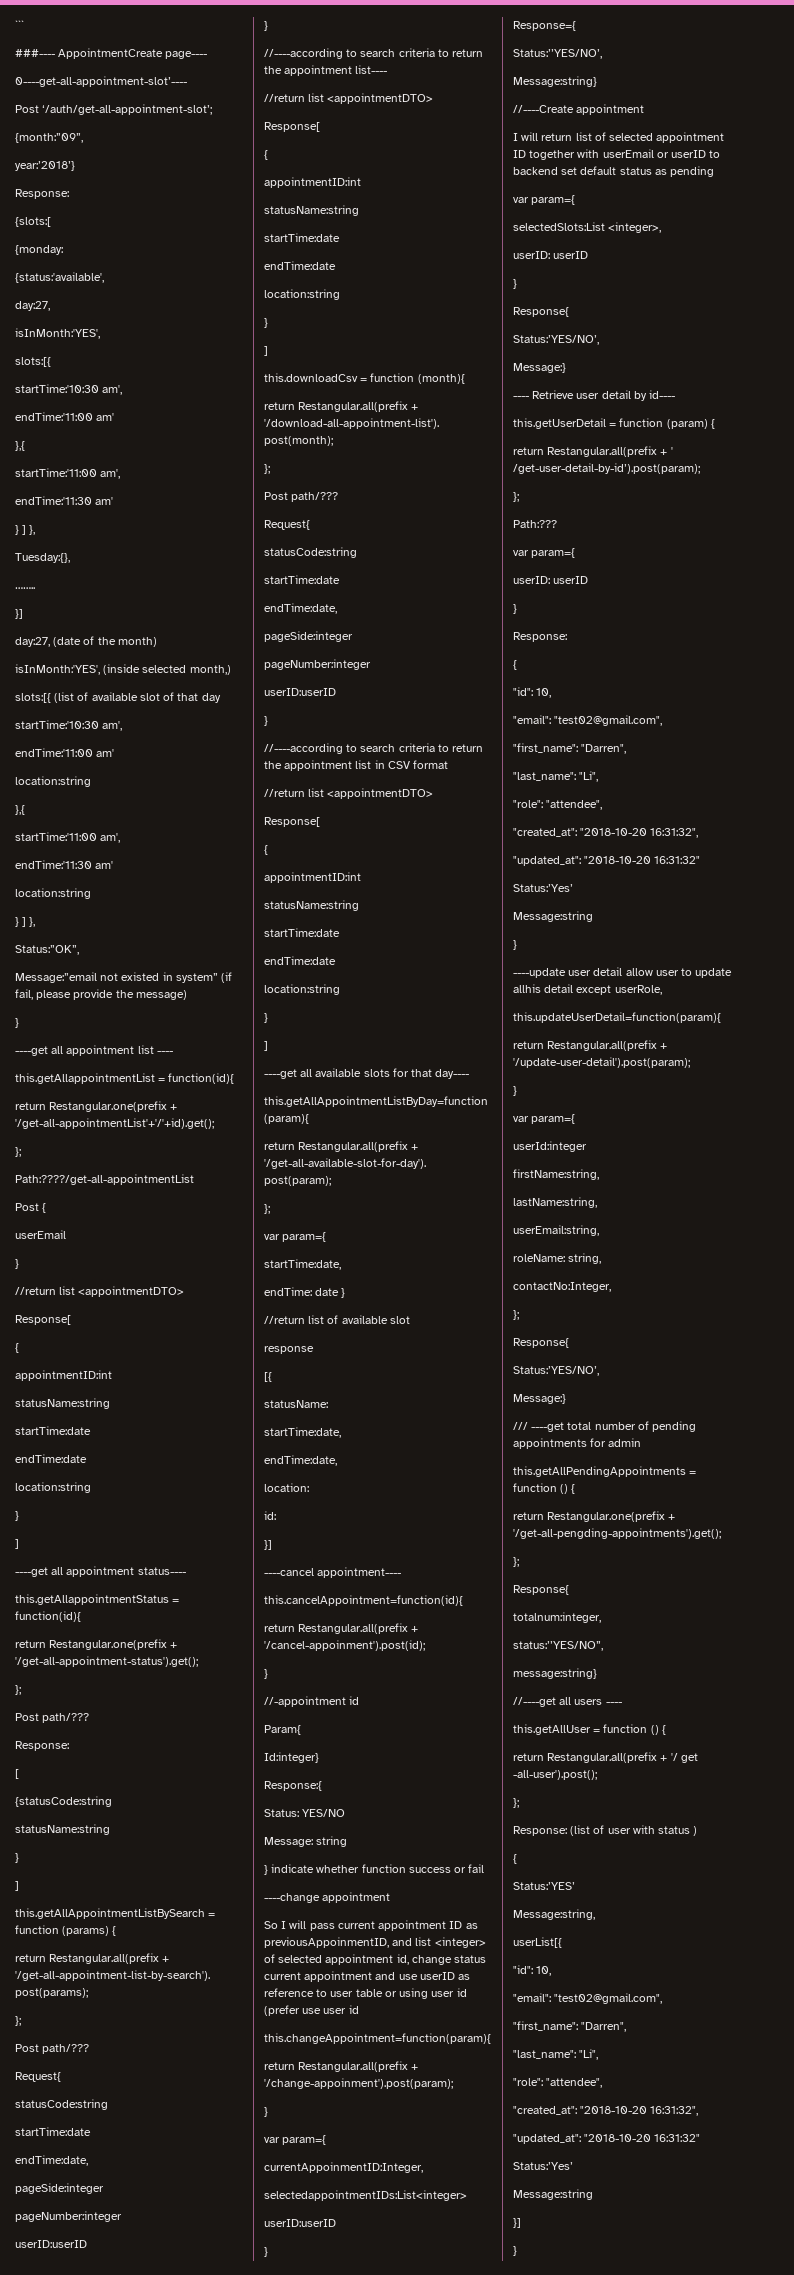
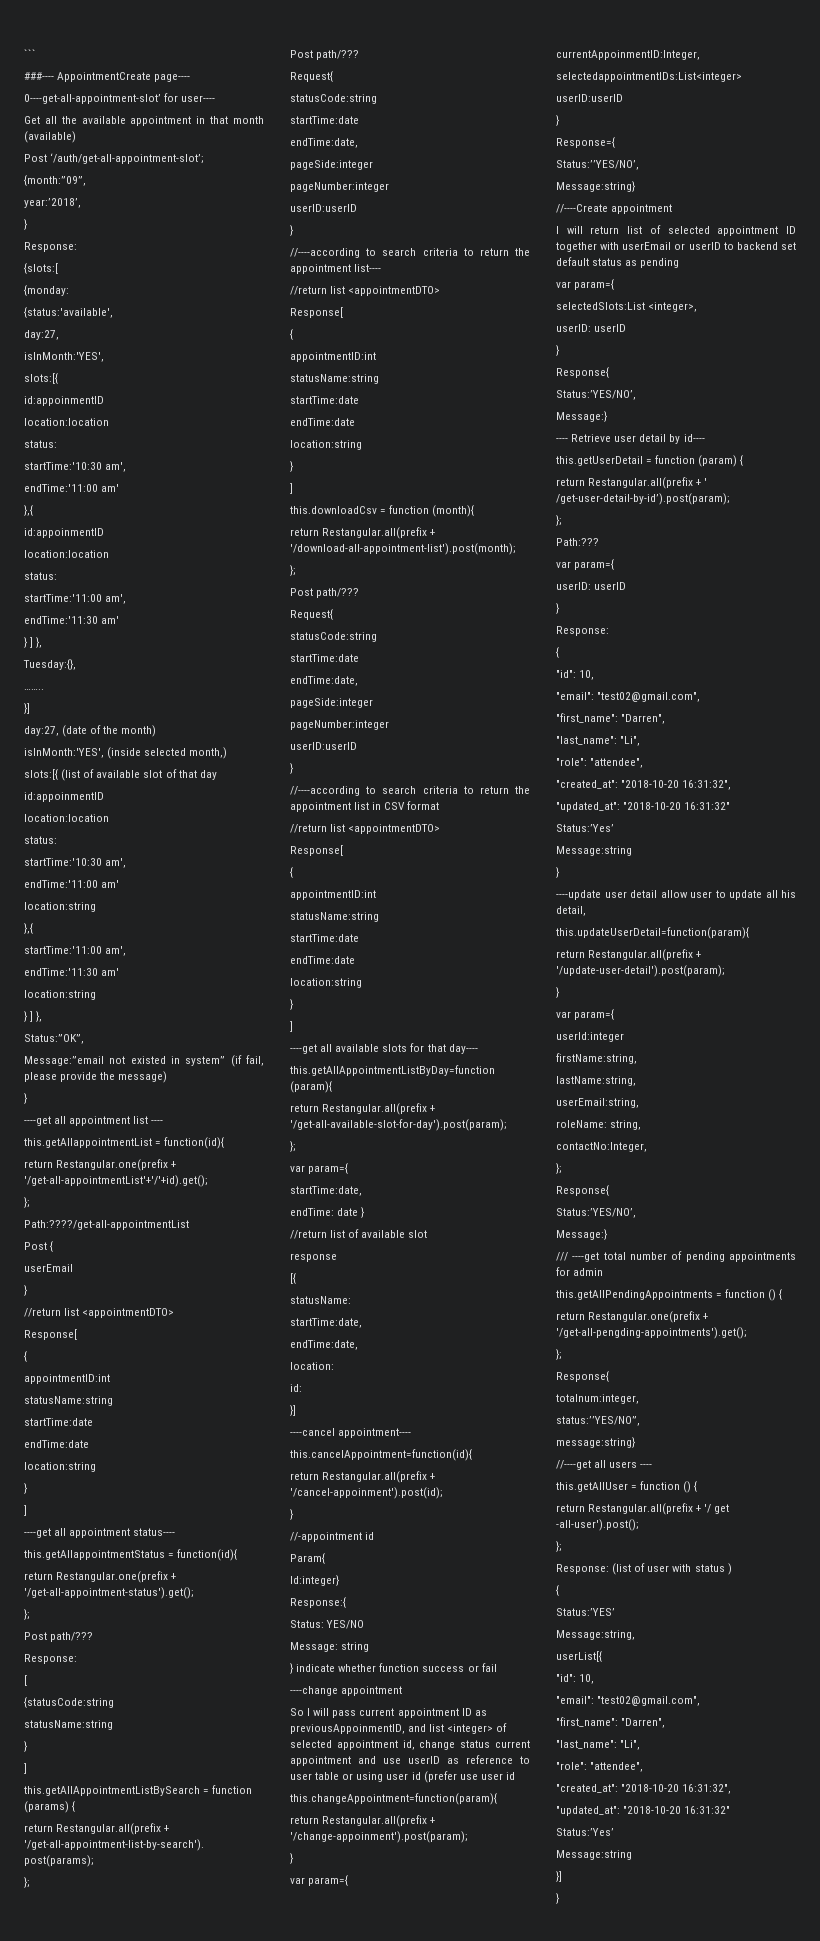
[15,76,187,87] 0----get-all-appointment-slot’---- -> [24,93,216,104] [24,116,264,126] [24,131,76,143] 0----get-all-appointment-slot’ for user---- // Get all the available appointment in that month (available)
[15,161,75,171] year:’2018’} -> [24,198,81,208] [24,219,27,230] year:’2018’, // }
(51, 362) none -> [24,396,104,406] [24,418,109,426] [24,440,57,448] // id:appoinmentID // location:location // status:
(25, 446) none -> [24,528,104,538] [24,550,109,558] [24,572,57,580] // id:appoinmentID // location:location // status:
(221, 698) none -> [24,792,104,802] [24,814,109,822] [24,836,57,844] // id:appoinmentID // location:location // status:
[513,984,662,995] allhis detail except userRole, -> [765,890,796,898] [556,906,586,916] all his detail,

